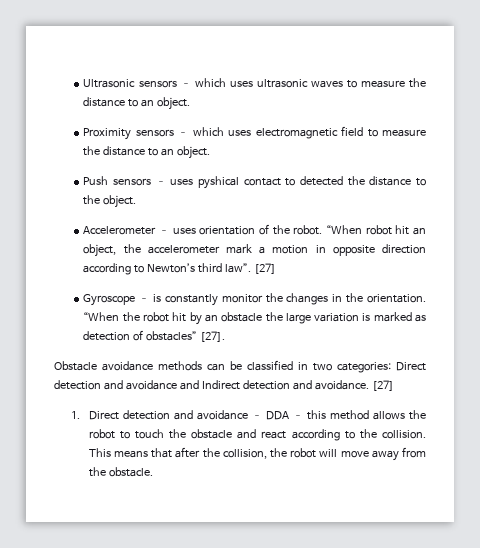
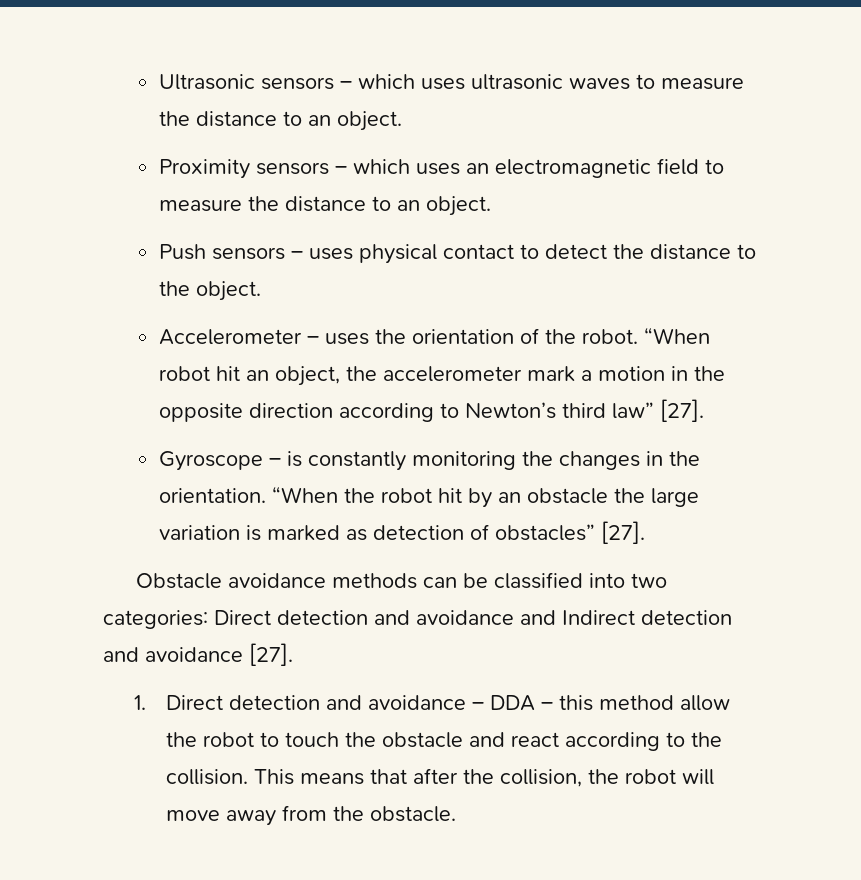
(252, 133) none -> [465,163,489,174] an
[198,176,240,189] pyshical -> [358,244,437,264] physical
[300,176,344,186] detected -> [544,244,607,259] detect
(196, 231) none -> [374,329,406,344] the
(326, 249) none -> [693,366,725,381] the
[225,263,277,274] law”. [27] -> [611,399,704,422] law” [27].
[221,294,263,303] monitor -> [411,451,516,470] monitoring
[298,362,308,370] in -> [589,573,626,588] into
[314,380,394,391] avoidance. [27] -> [145,643,293,666] avoidance [27].
[372,411,405,420] allows -> [679,695,730,711] allow

